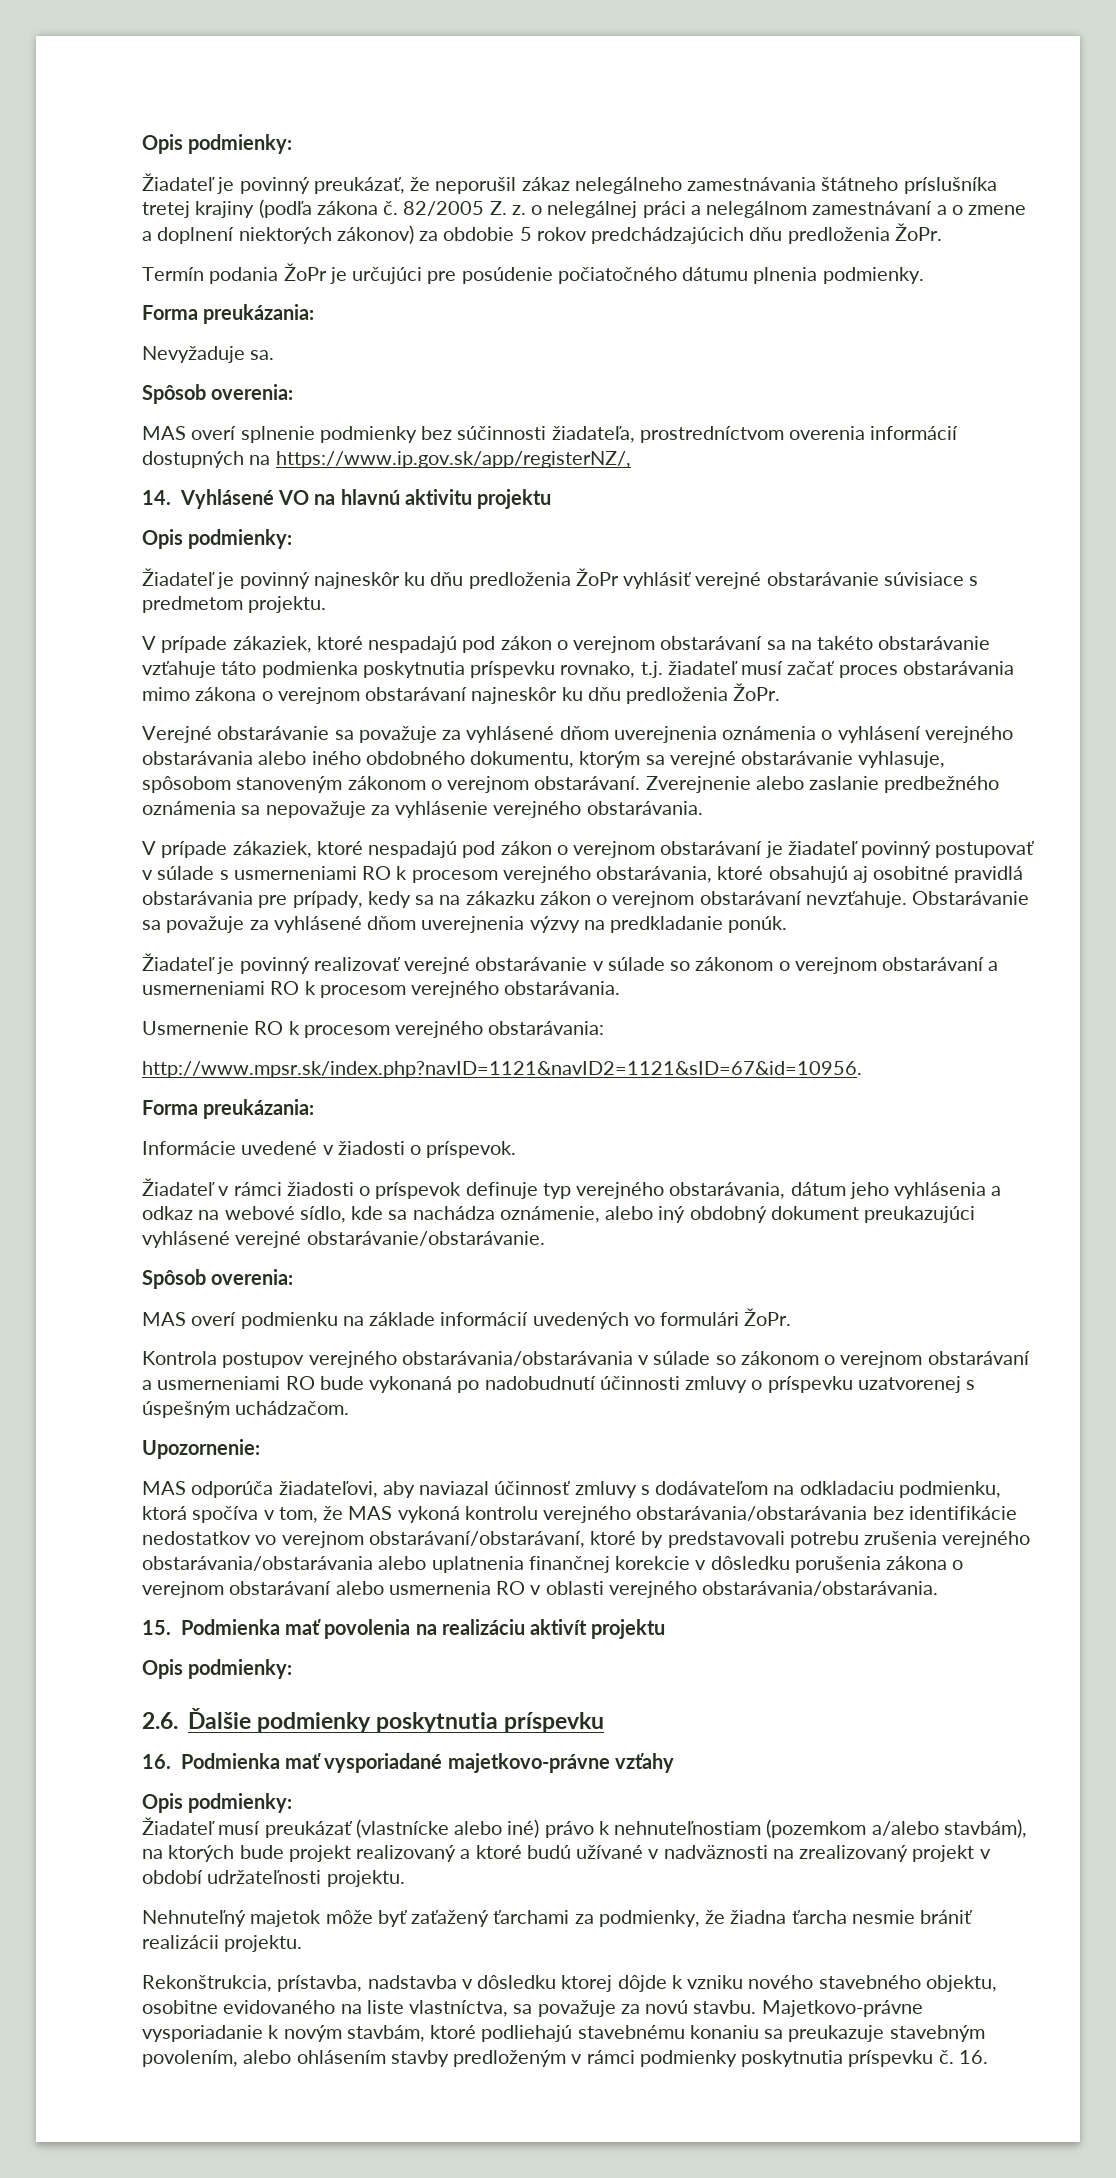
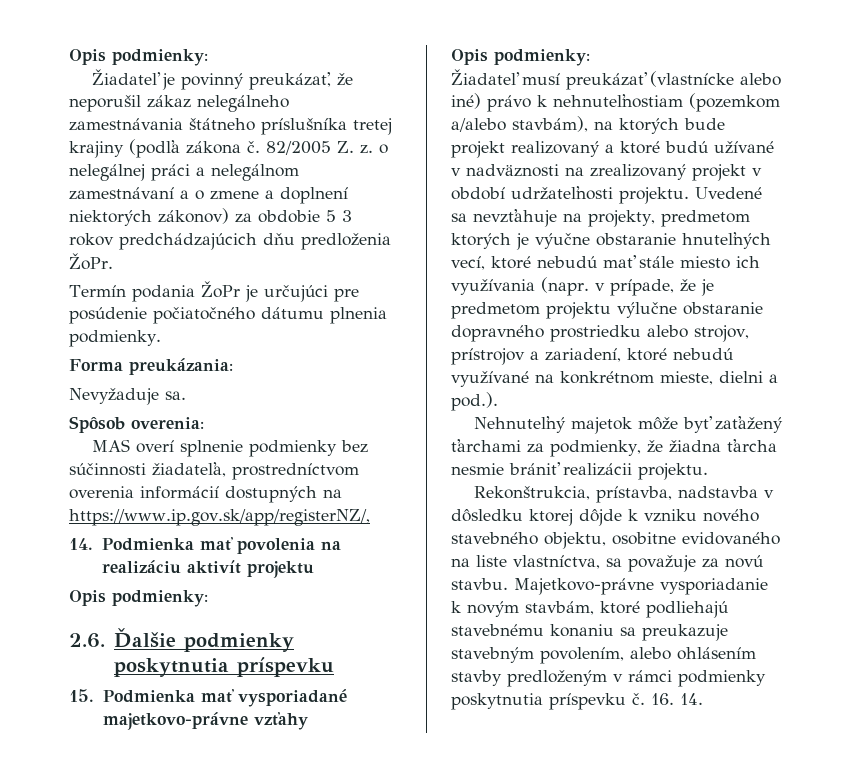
(532, 234) none -> [342,210,352,222] 3
[179,489,552,509] [142,529,293,549] [142,568,979,589] [142,596,327,613] [142,636,991,653] [142,661,1014,678] [142,683,781,704] [142,726,1013,743] [142,751,946,768] [142,776,1000,793] [142,801,703,818] [142,841,1036,858] [142,866,1024,883] [142,891,1030,908] [142,916,788,933] [142,953,999,974] [142,981,621,998] [142,1021,605,1038] [142,1061,862,1078] [142,1099,315,1119] [142,1141,517,1158] [142,1178,1002,1199] [142,1206,976,1223] [142,1231,545,1248] [142,1269,294,1289] [142,1308,792,1329] [142,1351,1030,1368] [142,1376,976,1393] [142,1401,350,1418] [142,1439,260,1459] [142,1481,1001,1498] [142,1506,1017,1523] [142,1531,1031,1548] [142,1556,964,1573] [142,1581,939,1598] [142,1620,171,1635] Vyhlásené VO na hlavnú aktivitu projektu // Opis podmienky: // Žiadateľ je povinný najneskôr ku dňu predloženia ŽoPr vyhlásiť verejné obstarávanie súvisiace s predmetom projektu. // V prípade zákaziek, ktoré nespadajú pod zákon o verejnom obstarávaní sa na takéto obstarávanie vzťahuje táto podmienka poskytnutia príspevku rovnako, t.j. žiadateľ musí začať proces obstarávania mimo zákona o verejnom obstarávaní najneskôr ku dňu predloženia ŽoPr. // Verejné obstarávanie sa považuje za vyhlásené dňom uverejnenia oznámenia o vyhlásení verejného obstarávania alebo iného obdobného dokumentu, ktorým sa verejné obstarávanie vyhlasuje, spôsobom stanoveným zákonom o verejnom obstarávaní. Zverejnenie alebo zaslanie predbežného oznámenia sa nepovažuje za vyhlásenie verejného obstarávania. // V prípade zákaziek, ktoré nespadajú pod zákon o verejnom obstarávaní je žiadateľ povinný postupovať v súlade s usmerneniami RO k procesom verejného obstarávania, ktoré obsahujú aj osobitné pravidlá obstarávania pre prípady, kedy sa na zákazku zákon o verejnom obstarávaní nevzťahuje. Obstarávanie sa považuje za vyhlásené dňom uverejnenia výzvy na predkladanie ponúk. // Žiadateľ je povinný realizovať verejné obstarávanie v súlade so zákonom o verejnom obstarávaní a usmerneniami RO k procesom verejného obstarávania. // Usmernenie RO k procesom verejného obstarávania: // http://www.mpsr.sk/index.php?navID=1121&navID2=1121&sID=67&id=10956. // Forma preukázania: // Informácie uvedené v žiadosti o príspevok. // Žiadateľ v rámci žiadosti o príspevok definuje typ verejného obstarávania, dátum jeho vyhlásenia a odkaz na webové sídlo, kde sa nachádza oznámenie, alebo iný obdobný dokument preukazujúci vyhlásené verejné obstarávanie/obstarávanie. // Spôsob overenia: // MAS overí podmienku na základe informácií uvedených vo formulári ŽoPr. // Kontrola postupov verejného obstarávania/obstarávania v súlade so zákonom o verejnom obstarávaní a usmerneniami RO bude vykonaná po nadobudnutí účinnosti zmluvy o príspevku uzatvorenej s úspešným uchádzačom. // Upozornenie: // MAS odporúča žiadateľovi, aby naviazal účinnosť zmluvy s dodávateľom na odkladaciu podmienku, ktorá spočíva v tom, že MAS vykoná kontrolu verejného obstarávania/obstarávania bez identifikácie nedostatkov vo verejnom obstarávaní/obstarávaní, ktoré by predstavovali potrebu zrušenia verejného obstarávania/obstarávania alebo uplatnenia finančnej korekcie v dôsledku porušenia zákona o verejnom obstarávaní alebo usmernenia RO v oblasti verejného obstarávania/obstarávania. // 15. -> (93, 544) none
[142,1754,171,1769] 16. -> [69,689,94,702] 15.
(405, 1878) none -> [695,187,762,199] [451,209,750,227] [451,232,771,250] [451,255,760,270] [451,277,714,296] [451,302,763,319] [451,325,749,342] [451,348,734,365] [451,371,778,387] [451,392,498,411] Uvedené sa nevzťahuje na projekty, predmetom ktorých je výučne obstaranie hnuteľných vecí, ktoré nebudú mať stále miesto ich využívania (napr. v prípade, že je predmetom projektu výlučne obstaranie dopravného prostriedku alebo strojov, prístrojov a zariadení, ktoré nebudú využívané na konkrétnom mieste, dielni a pod.).
(988, 2057) none -> [680,693,703,705] 14.

